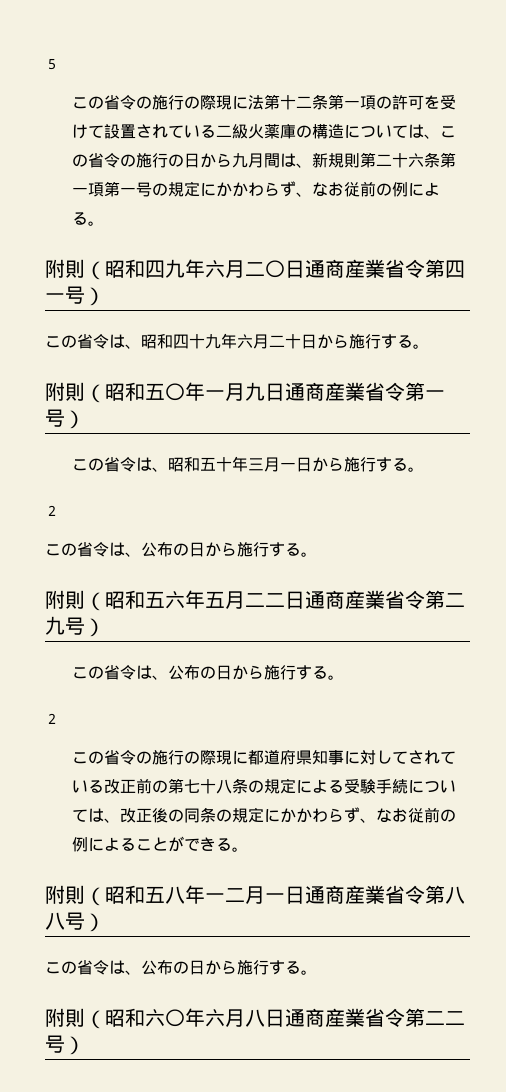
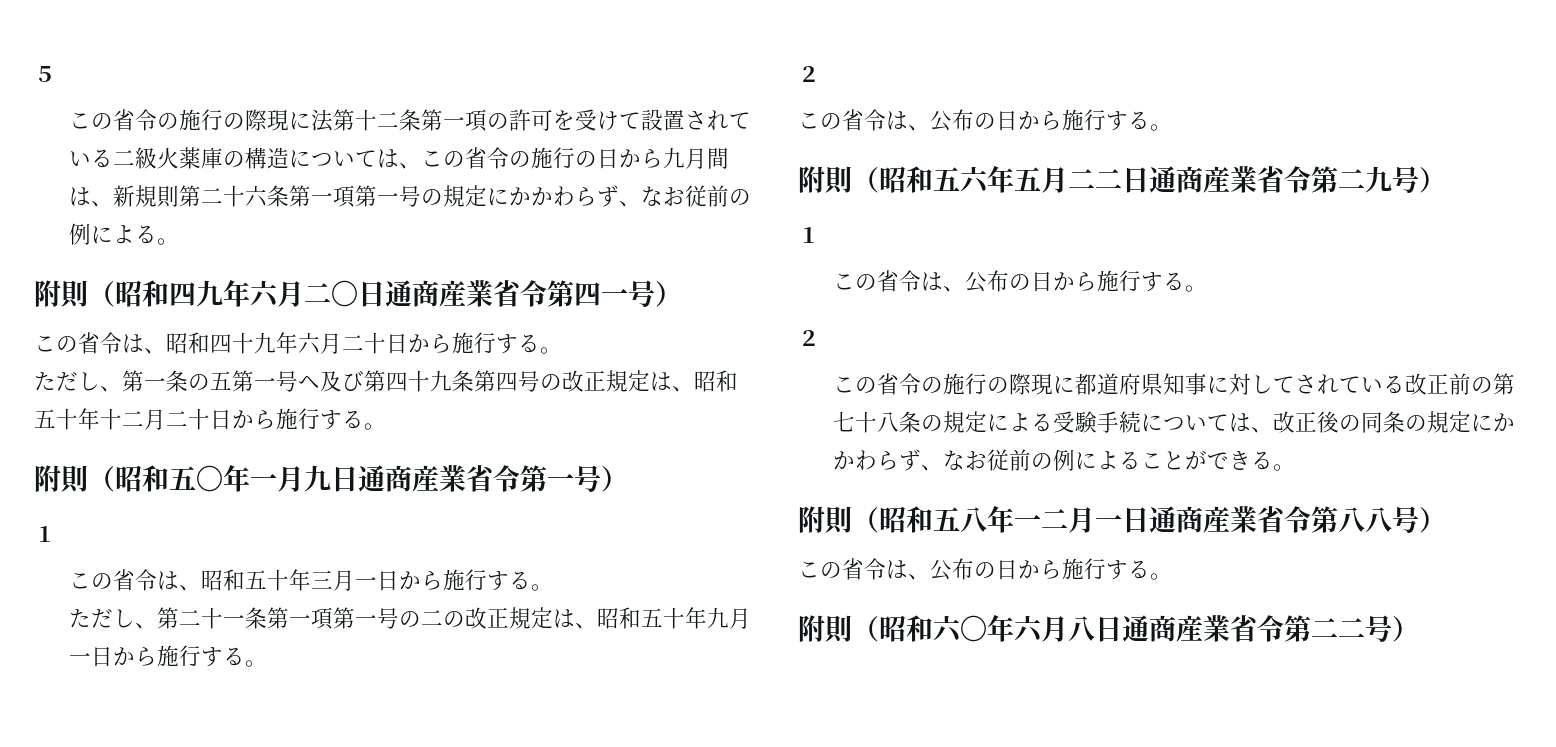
(429, 346) none -> [34,370,738,392] [34,408,386,430] // ただし、第一条の五第一号ヘ及び第四十九条第四号の改正規定は、昭和五十年十二月二十日から施行する。
(85, 419) none -> [34,526,56,542] // １
(425, 469) none -> [69,607,752,630] [69,645,268,667] // ただし、第二十一条第一項第一号の二の改正規定は、昭和五十年九月一日から施行する。
(105, 627) none -> [798,227,820,243] // １

